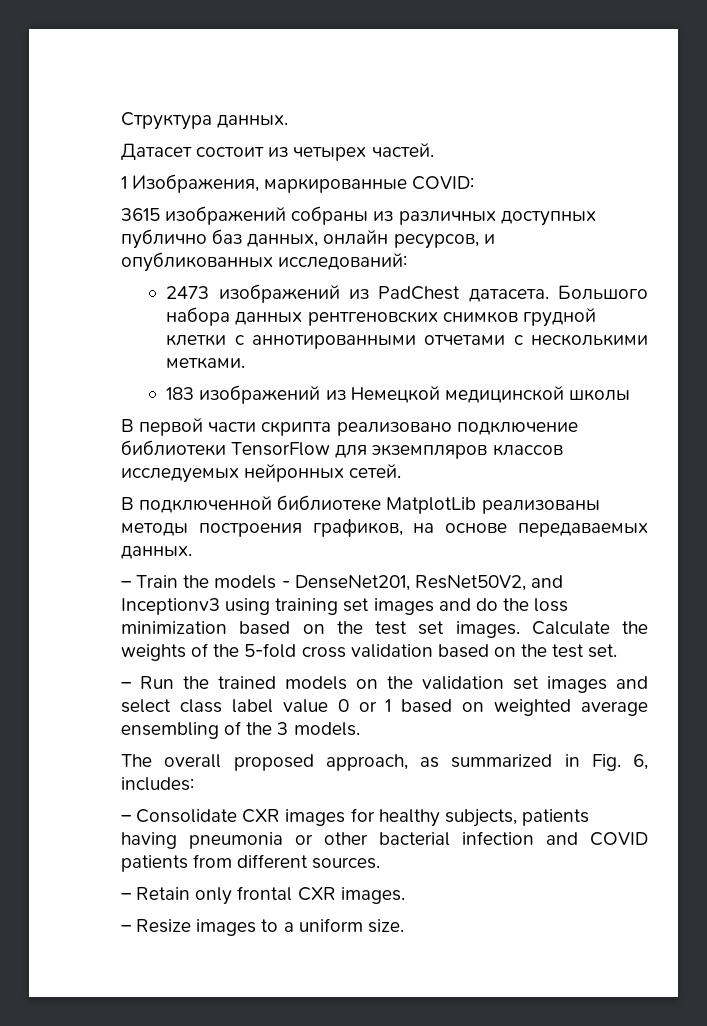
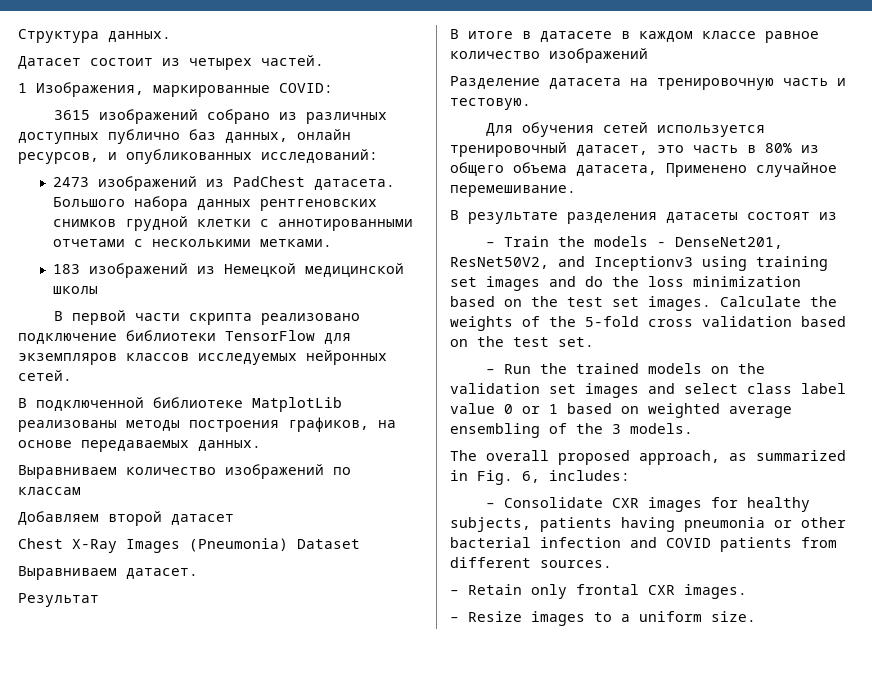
[291,206,369,225] собраны -> [206,109,270,124] собрано
(192, 552) none -> [18,464,351,479] [18,487,81,495] [18,511,234,526] [18,538,360,553] [18,566,198,580] [18,593,99,607] [450,29,819,43] [450,48,648,63] [450,76,846,90] [450,98,531,110] [485,122,765,137] [450,142,819,157] [450,162,837,177] [450,185,576,197] [450,210,837,224] // Выравниваем количество изображений по классам // Добавляем второй датасет // Chest X-Ray Images (Pneumonia) Dataset // Выравниваем датасет. // Результат // В итоге в датасете в каждом классе равное количество изображений // Разделение датасета на тренировочную часть и тестовую. // Для обучения сетей используется тренировочный датасет, это часть в 80% из общего объема датасета, Применено случайное перемешивание. // В результате разделения датасеты состоят из

